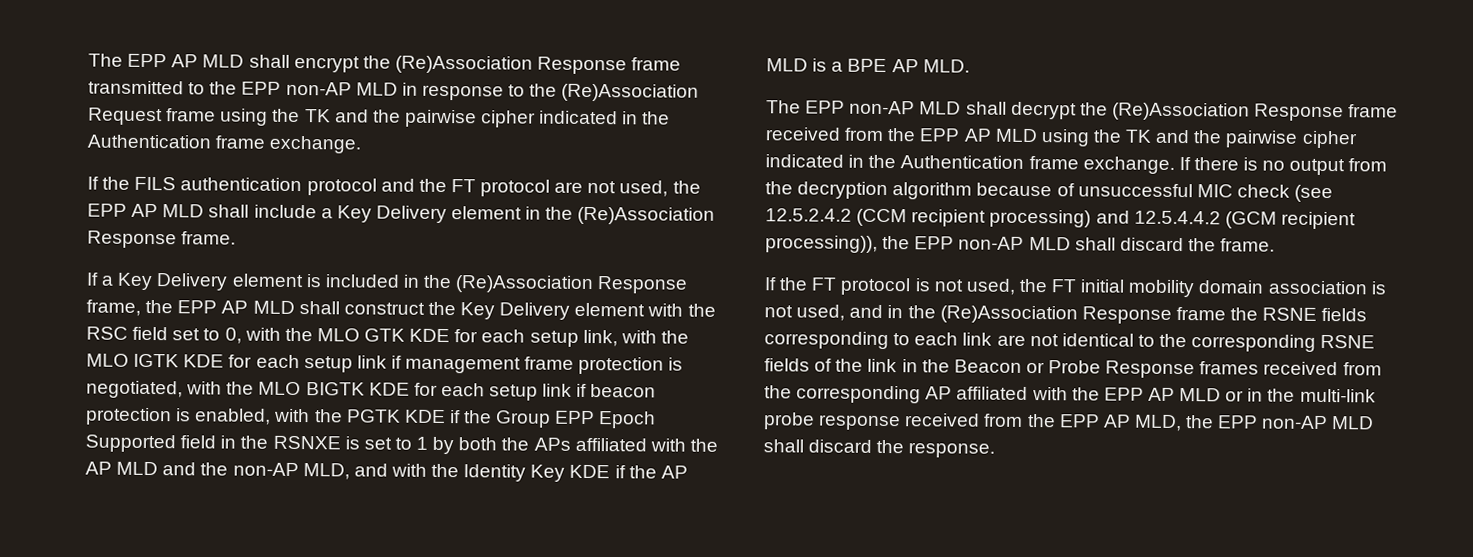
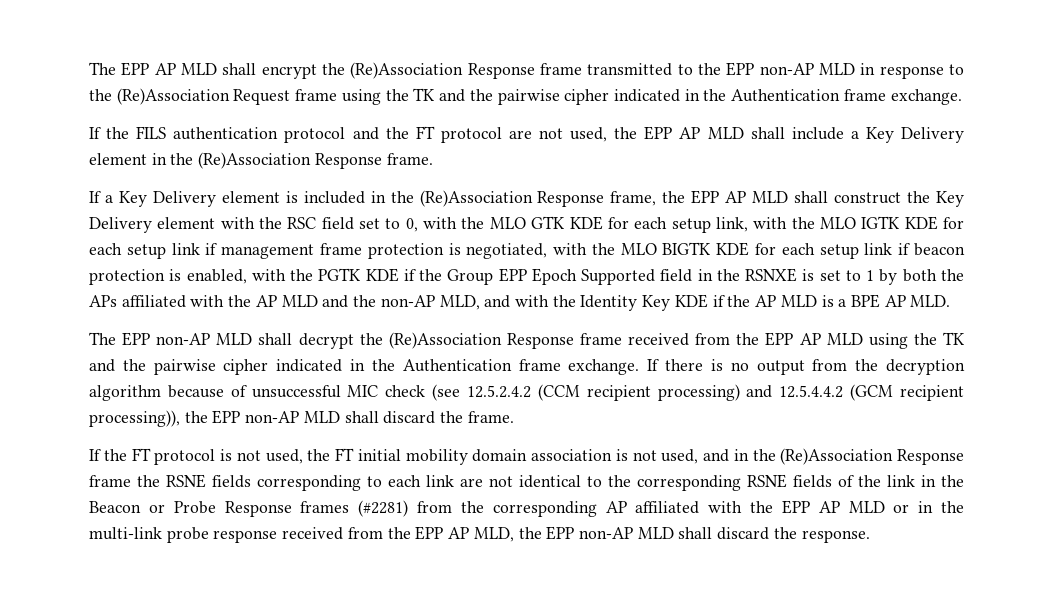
[1263,361,1339,376] received -> [358,500,409,517] (#2281)

